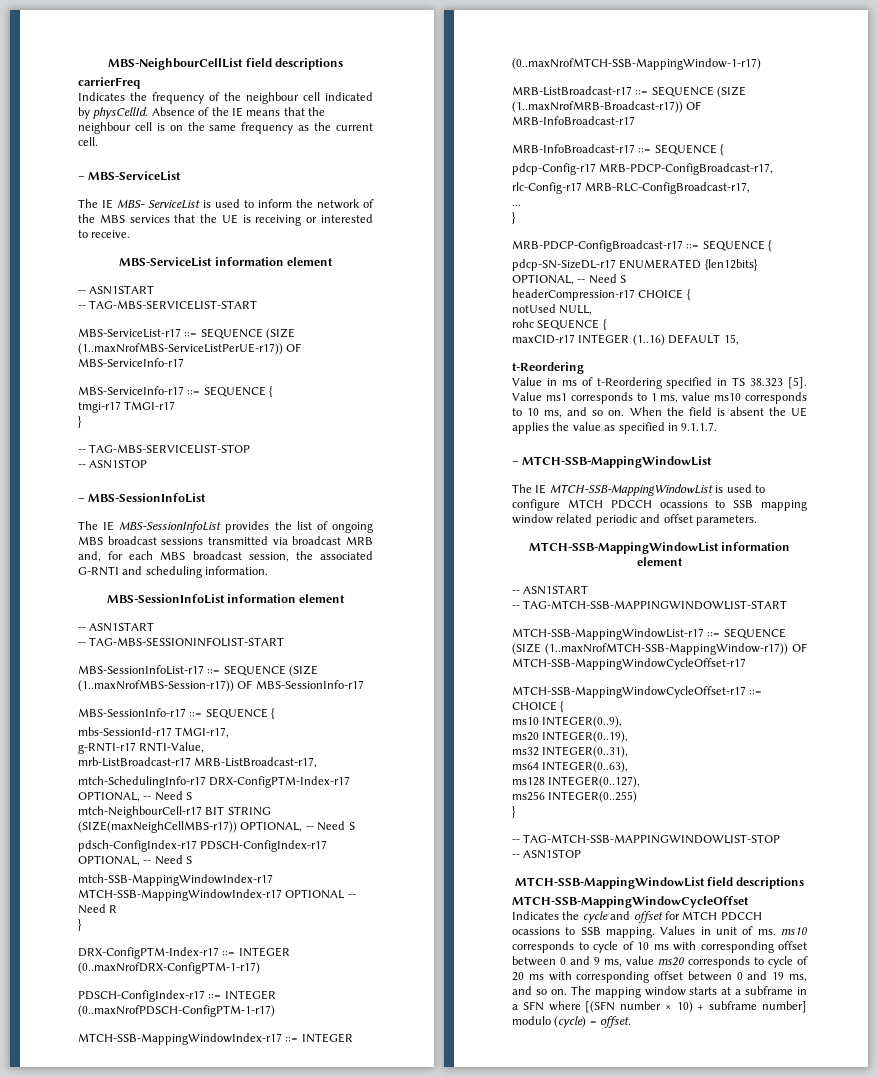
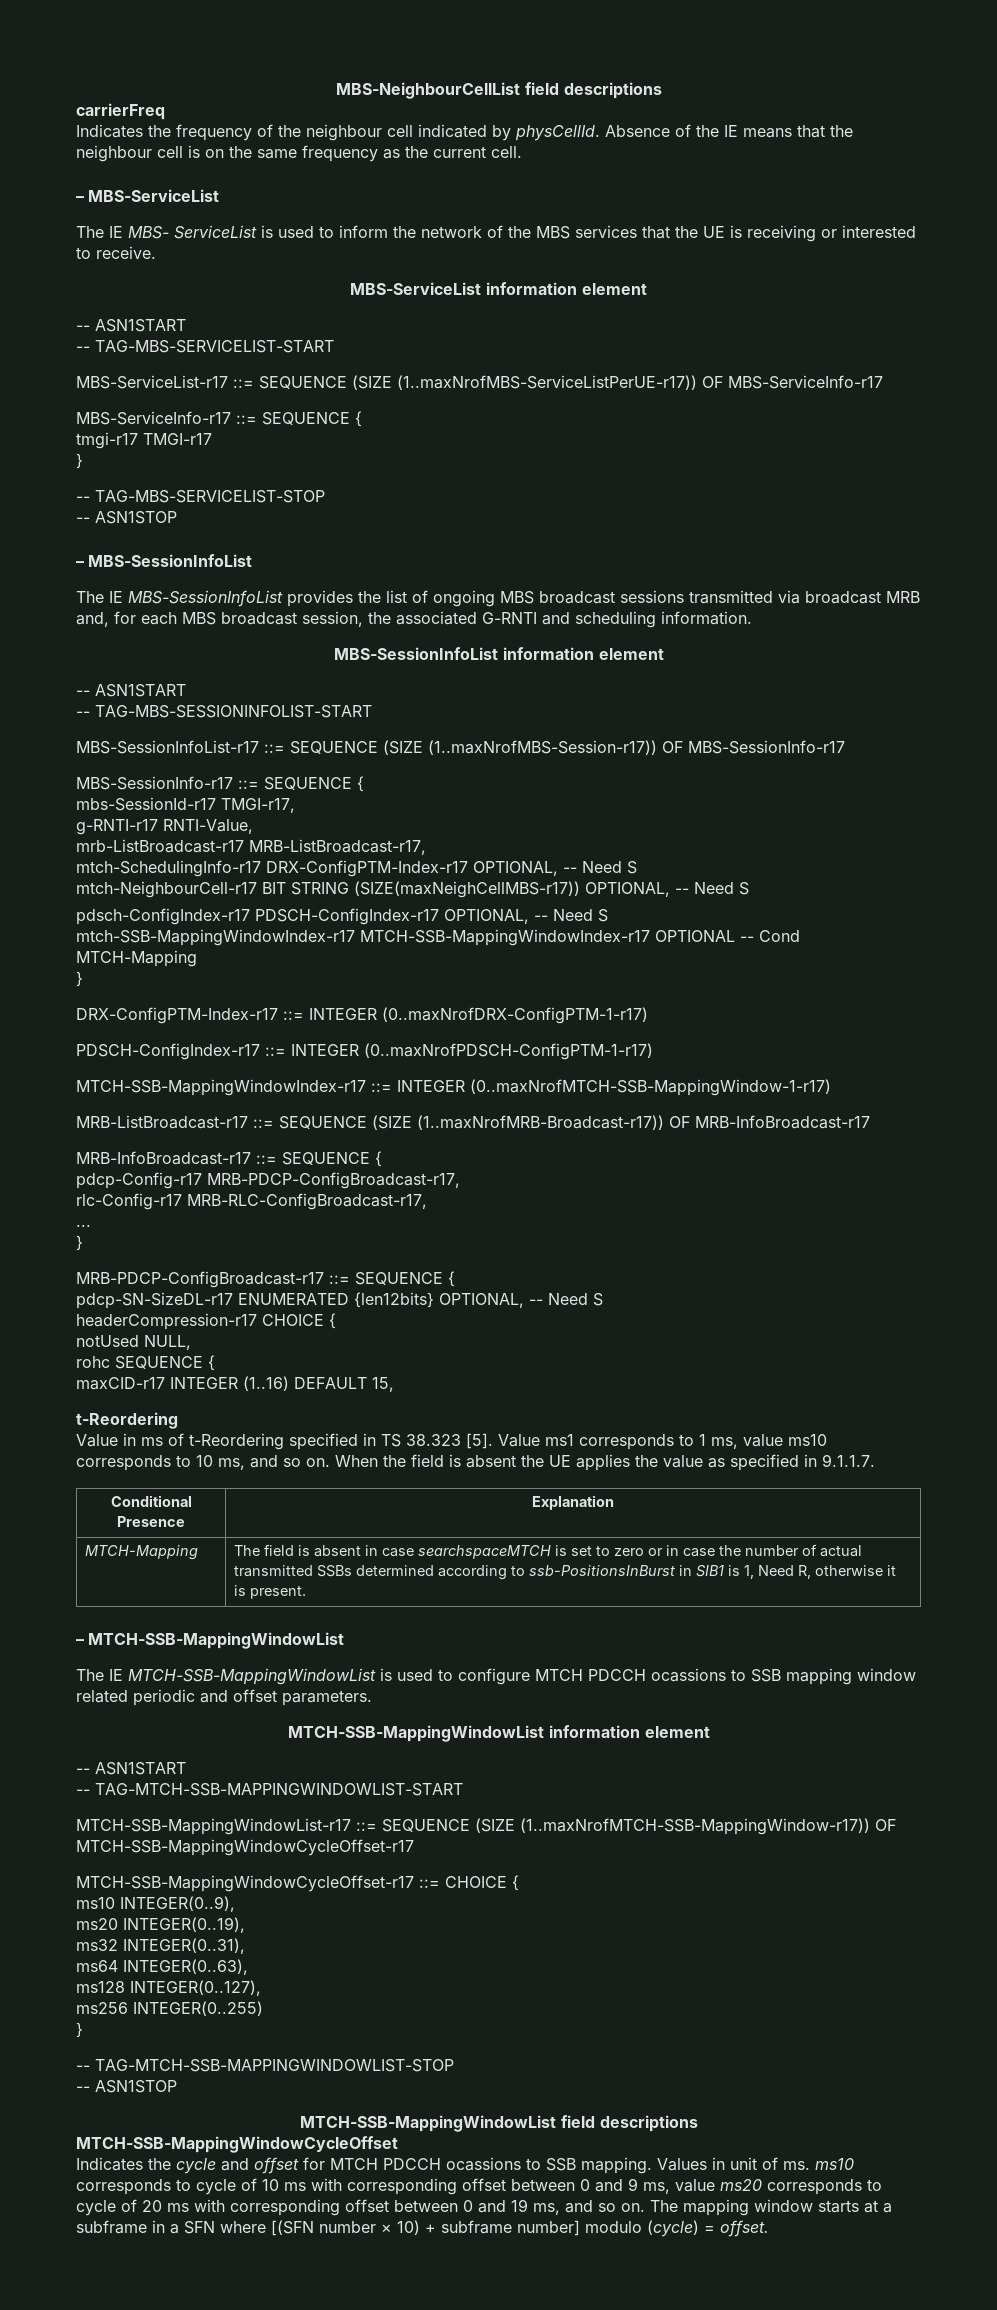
[78,904,118,914] Need R -> [759,930,800,942] [76,950,197,967] Cond MTCH-Mapping
(718, 426) none -> [110,1495,192,1507] [117,1516,185,1527] [532,1495,614,1510] [85,1545,199,1560] [234,1544,863,1559] [234,1565,897,1580] [234,1585,307,1599] // Conditional Presence | Explanation // MTCH-Mapping | The field is absent in case searchspaceMTCH is set to zero or in case the number of actual transmitted SSBs determined according to ssb-PositionsInBurst in SIB1 is 1, Need R, otherwise it is present.

